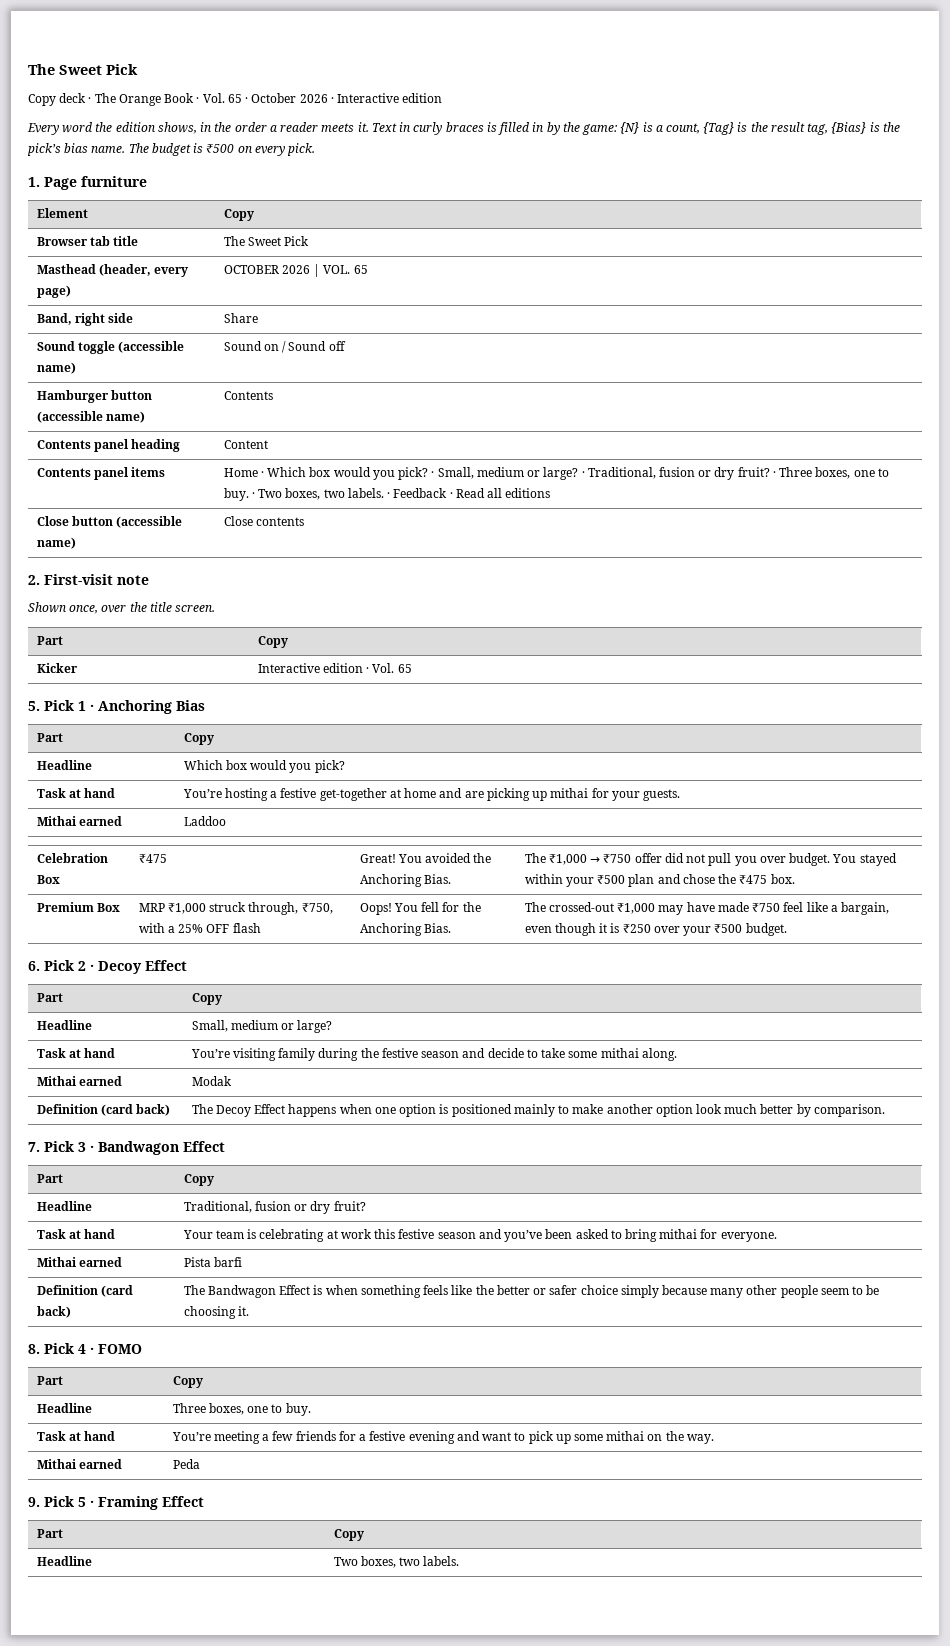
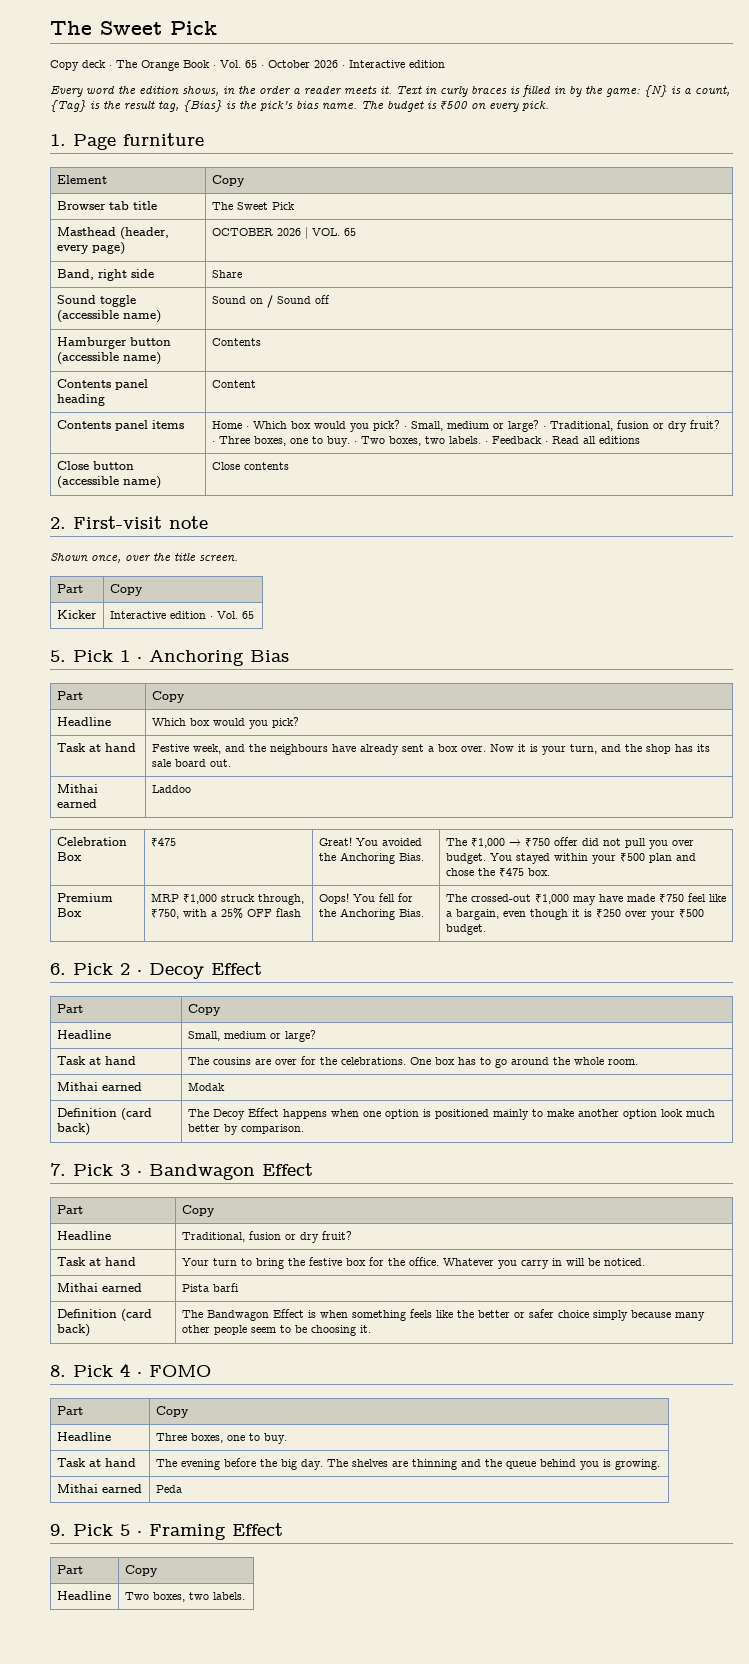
[182,788,680,801] You’re hosting a festive get-together at home and are picking up mithai for your guests. -> [151,744,710,755] [151,759,231,767] Festive week, and the neighbours have already sent a box over. Now it is your turn, and the shop has its sale board out.
[190,1048,677,1061] You’re visiting family during the festive season and decide to take some mithai along. -> [187,1056,638,1068] The cousins are over for the celebrations. One box has to go around the whole room.
[215,1229,777,1242] team is celebrating at work this festive season and you’ve been asked to bring mithai for everyone. -> [212,1257,645,1269] turn to bring the festive box for the office. Whatever you carry in will be noticed.
[171,1431,714,1444] You’re meeting a few friends for a festive evening and want to pick up some mithai on the way. -> [155,1458,660,1470] The evening before the big day. The shelves are thinning and the queue behind you is growing.

